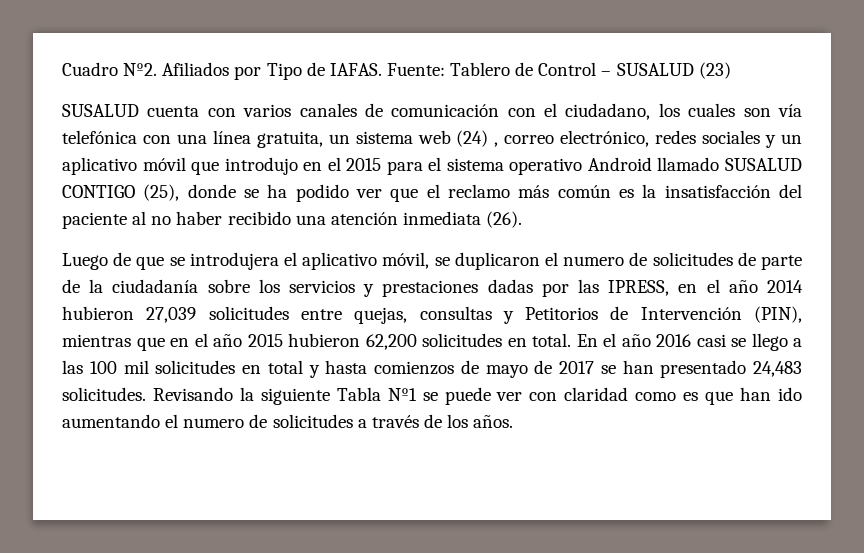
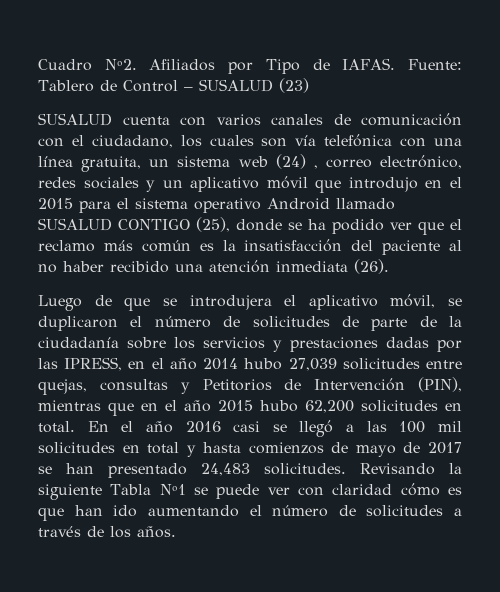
[563,256,625,266] numero -> [154,316,211,328] número
[62,306,134,320] hubieron -> [244,358,283,370] hubo
[288,333,360,347] hubieron -> [260,400,298,412] hubo
[751,333,788,351] llego -> [299,420,334,437] llegó
[635,392,677,401] como -> [400,483,440,496] cómo
[183,418,245,428] numero -> [272,505,329,517] número

